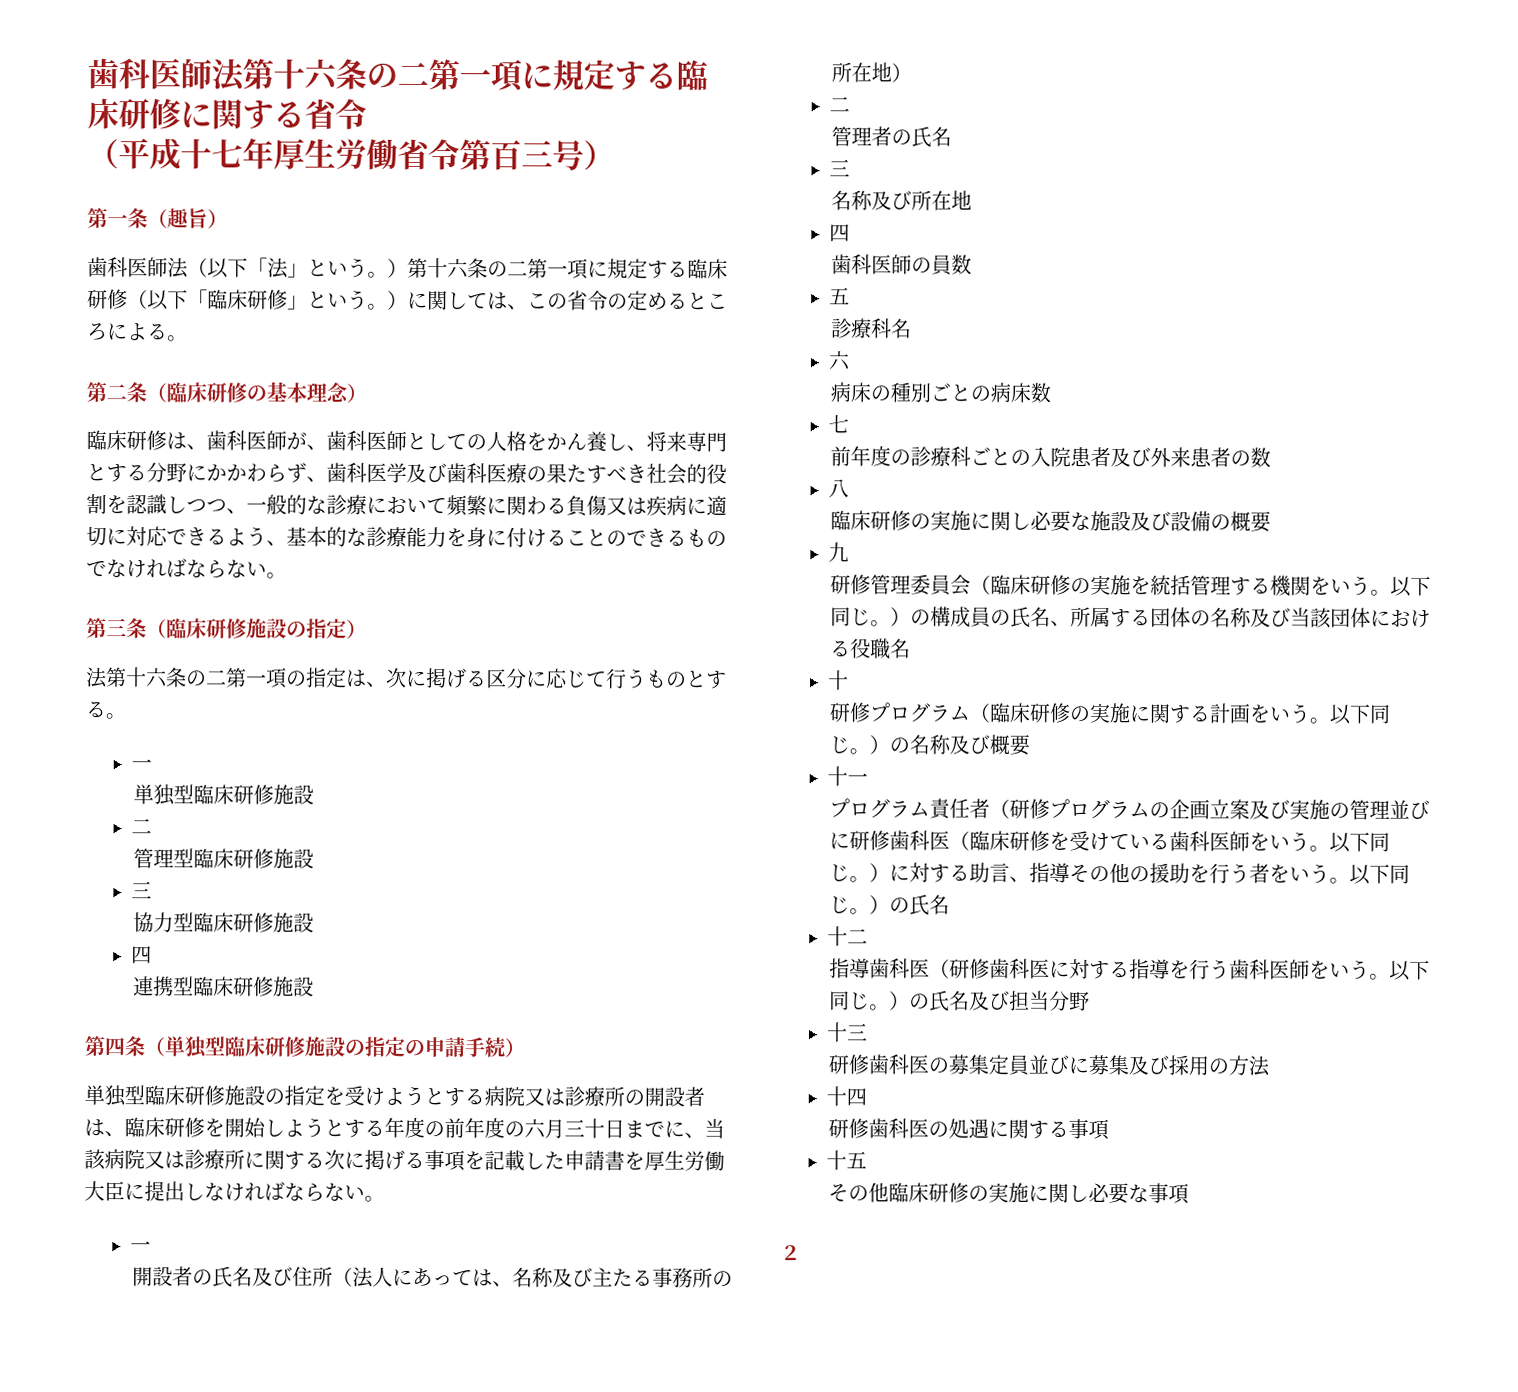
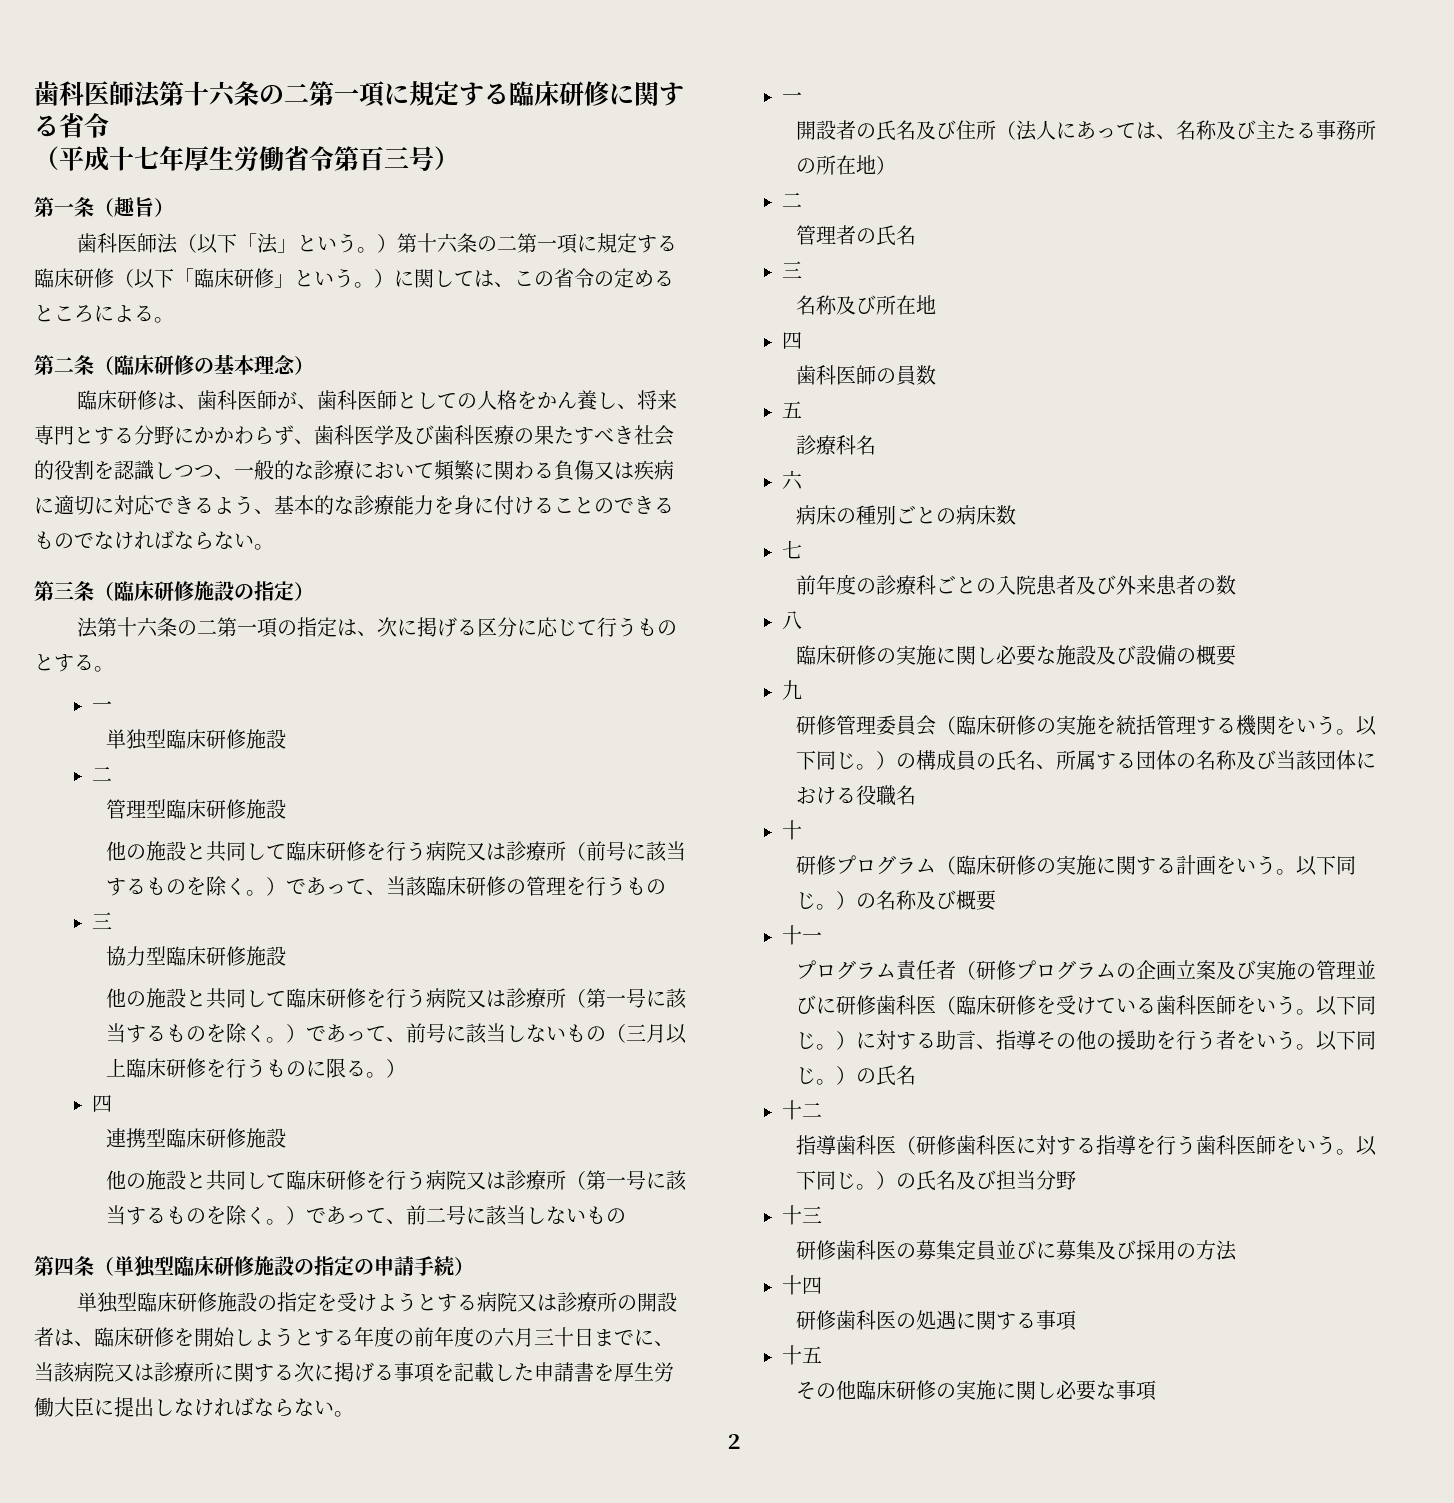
(315, 858) none -> [106,841,687,862] [106,876,667,897] // 他の施設と共同して臨床研修を行う病院又は診療所（前号に該当するものを除く。）であって、当該臨床研修の管理を行うもの
(315, 922) none -> [106,988,688,1009] [106,1023,688,1044] [106,1058,407,1078] // 他の施設と共同して臨床研修を行う病院又は診療所（第一号に該当するものを除く。）であって、前号に該当しないもの（三月以上臨床研修を行うものに限る。）
(315, 986) none -> [106,1170,688,1191] [106,1205,627,1226] // 他の施設と共同して臨床研修を行う病院又は診療所（第一号に該当するものを除く。）であって、前二号に該当しないもの

